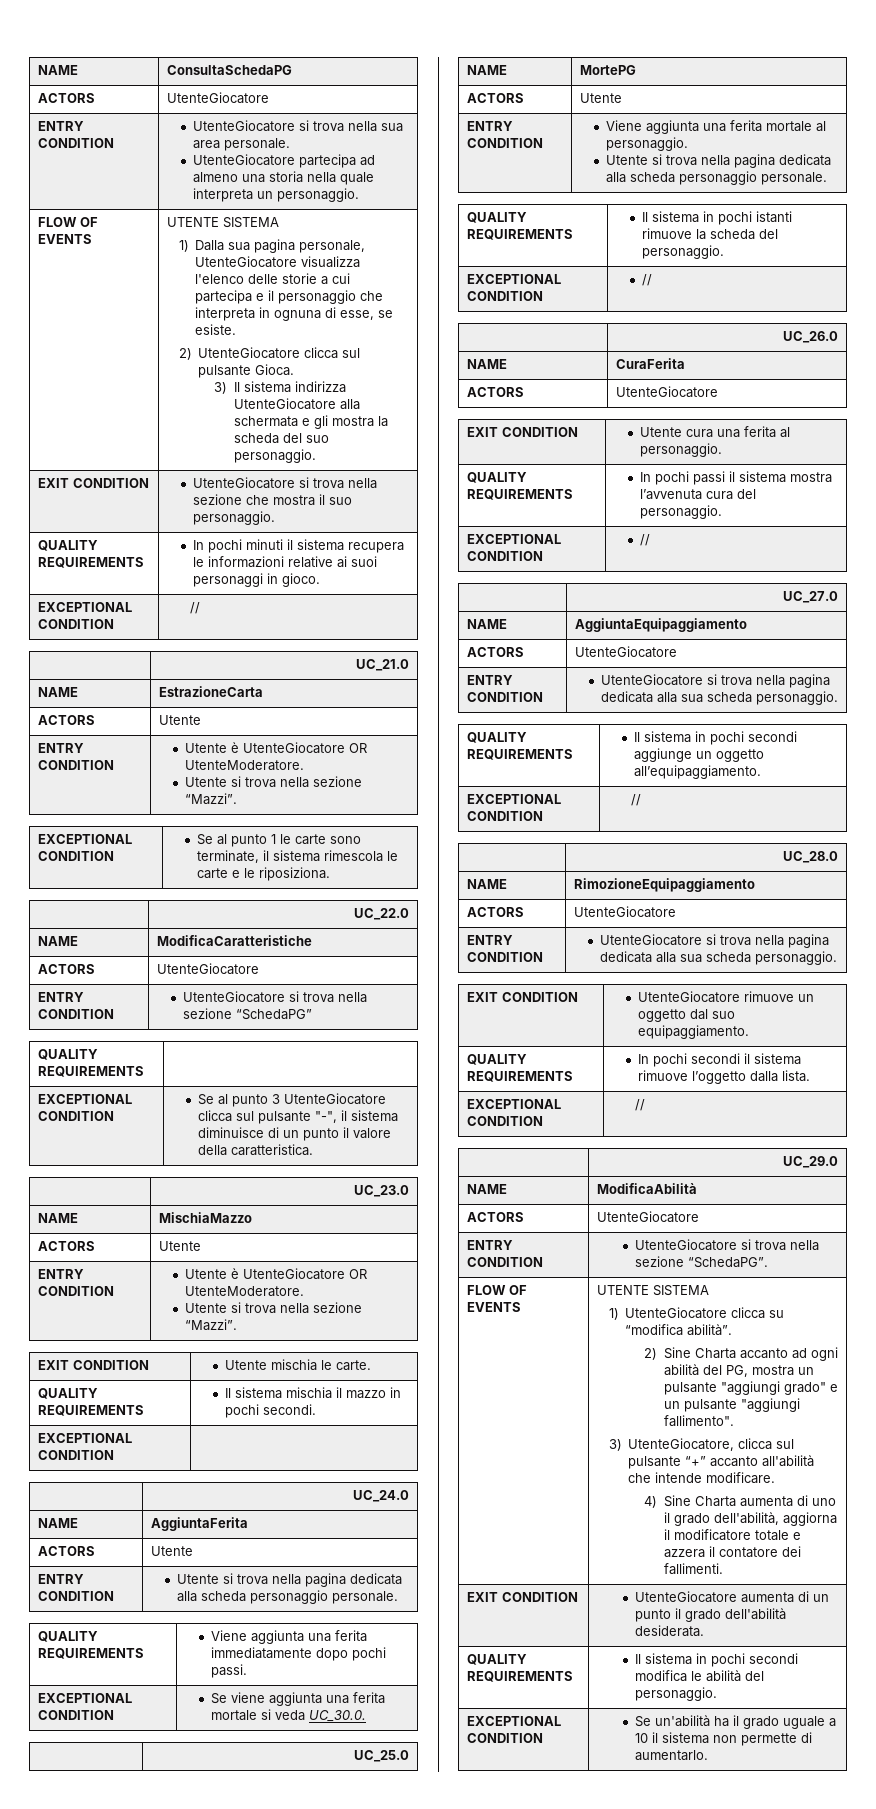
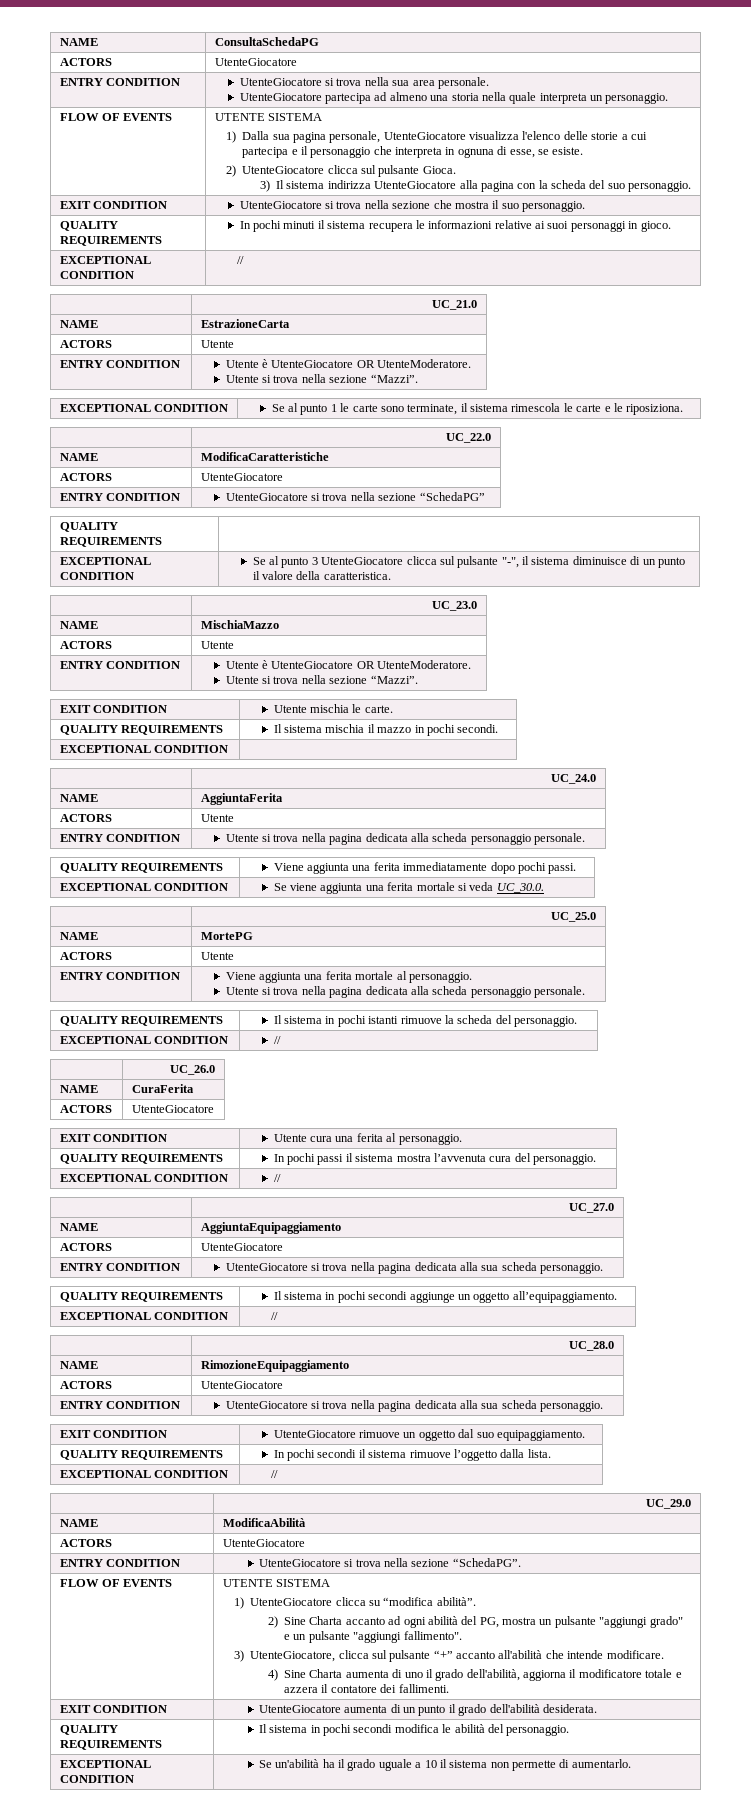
[233,415,374,429] schermata e gli mostra -> [480,181,537,192] pagina con

